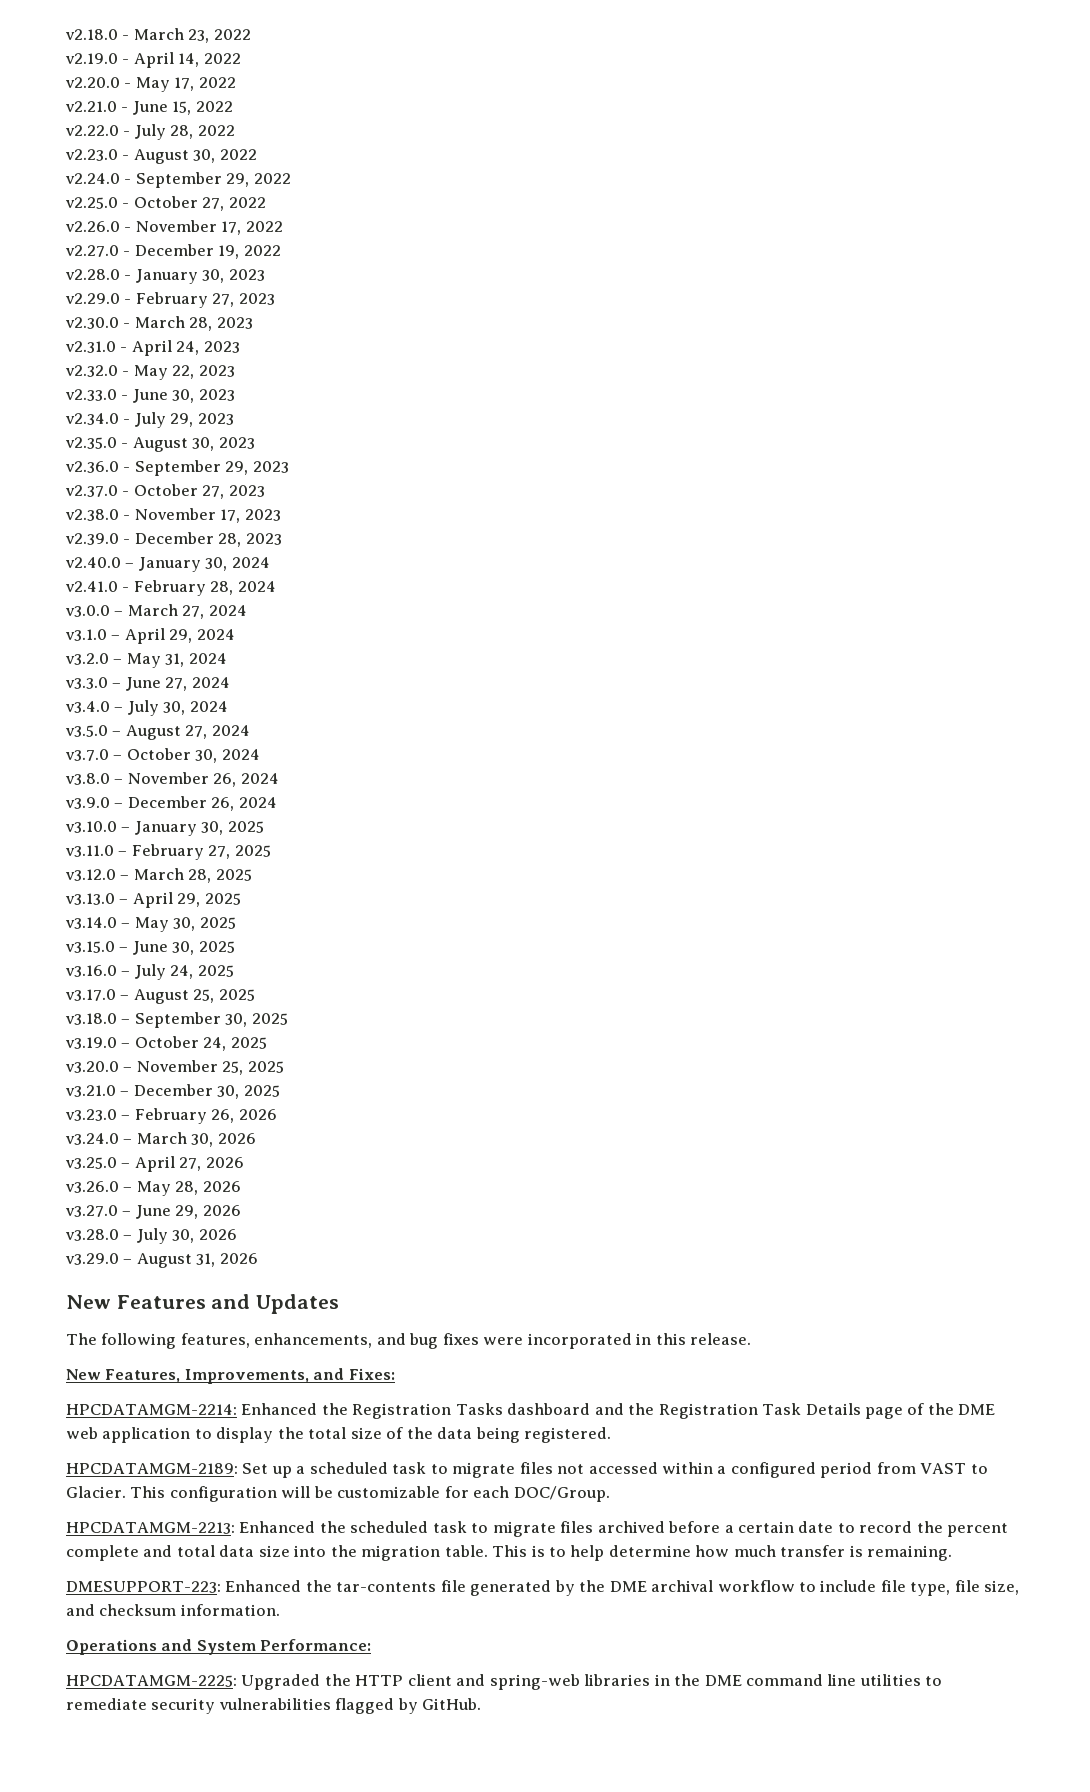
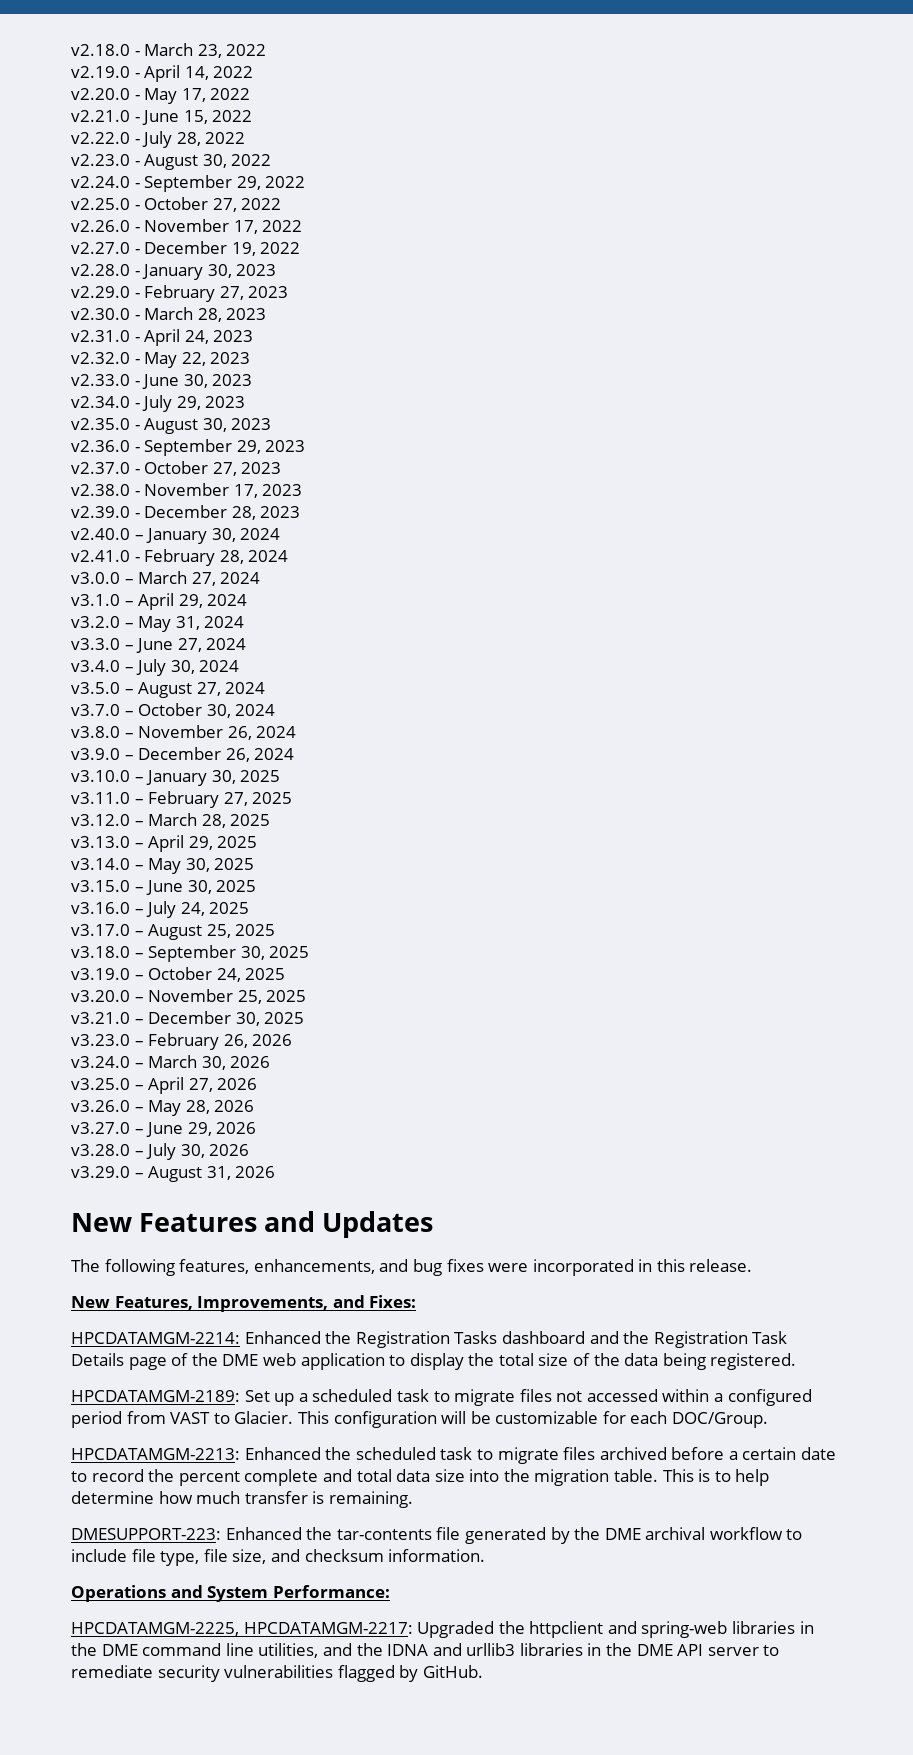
[66,1674,452,1690] HPCDATAMGM-2225: Upgraded the HTTP client -> [71,1621,604,1638] HPCDATAMGM-2225, HPCDATAMGM-2217: Upgraded the httpclient
[859,1674,921,1686] utilities -> [258,1643,759,1658] utilities, and the IDNA and urllib3 libraries in the DME API server

